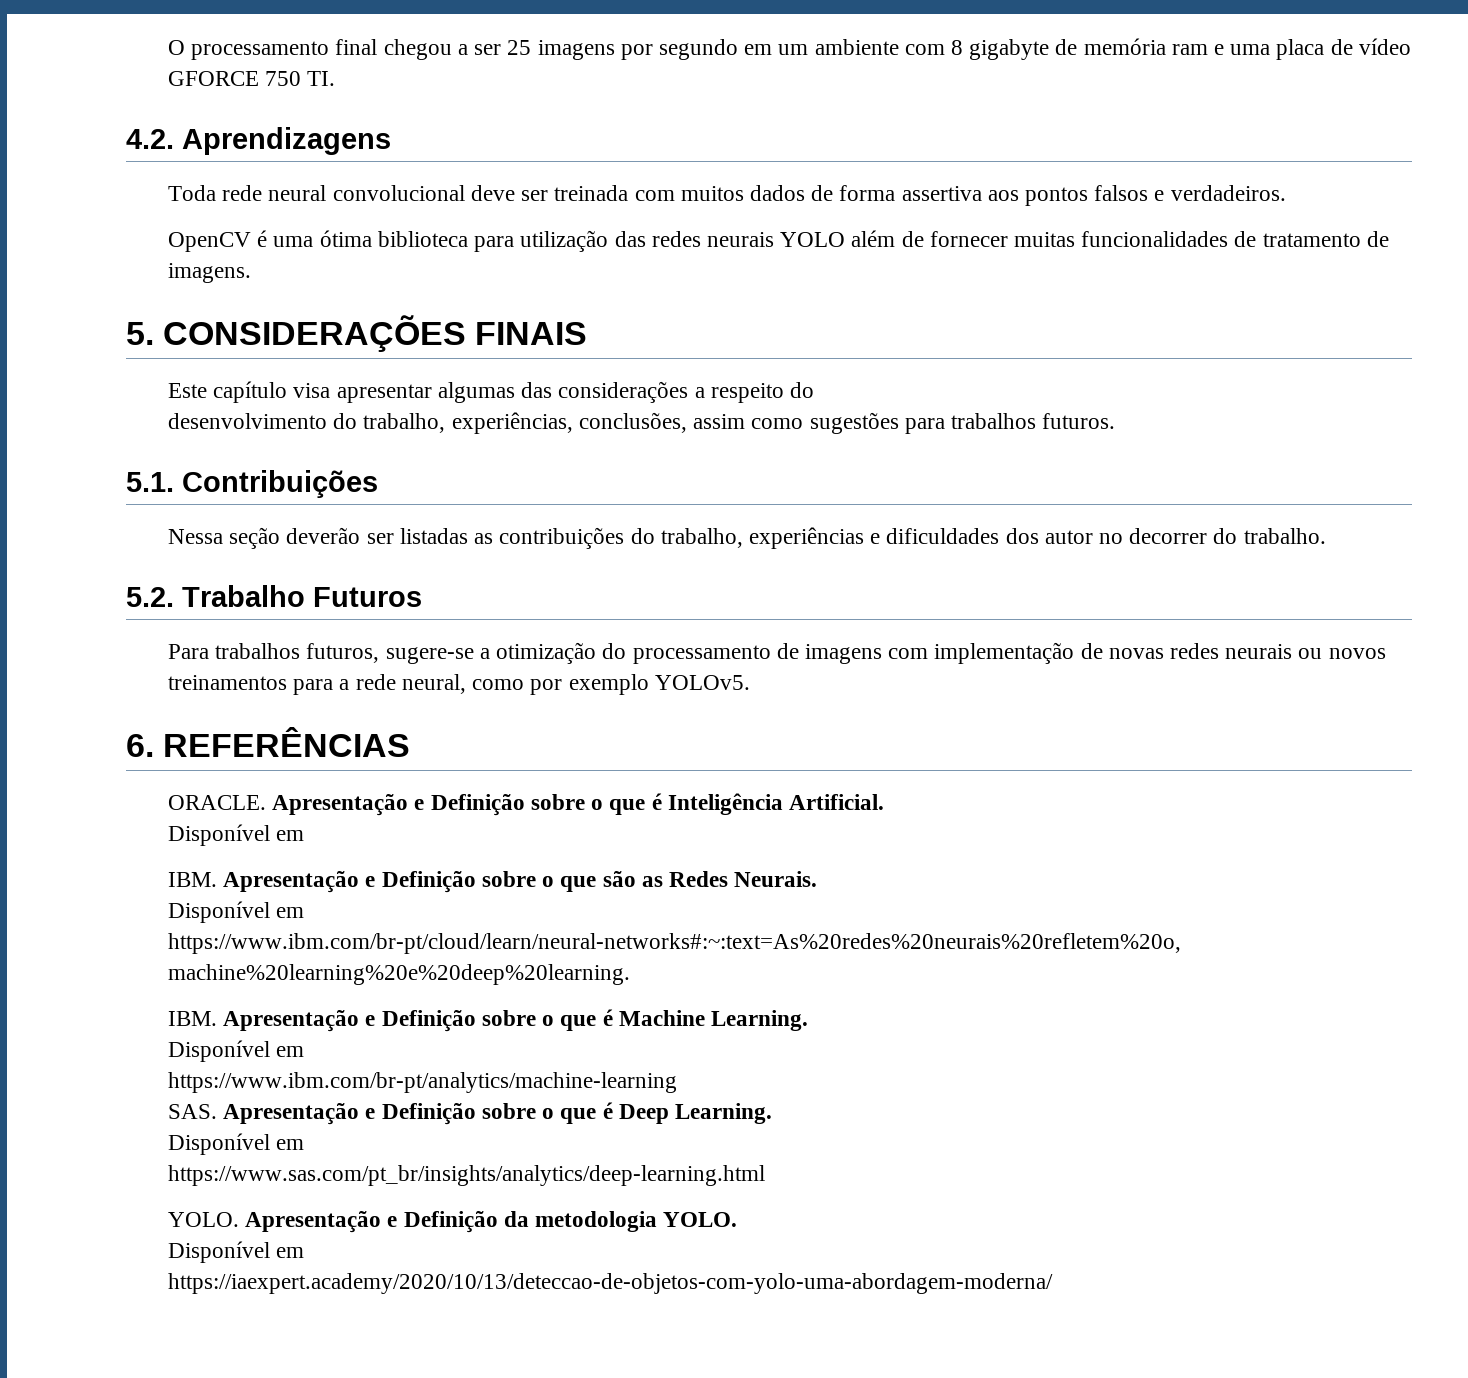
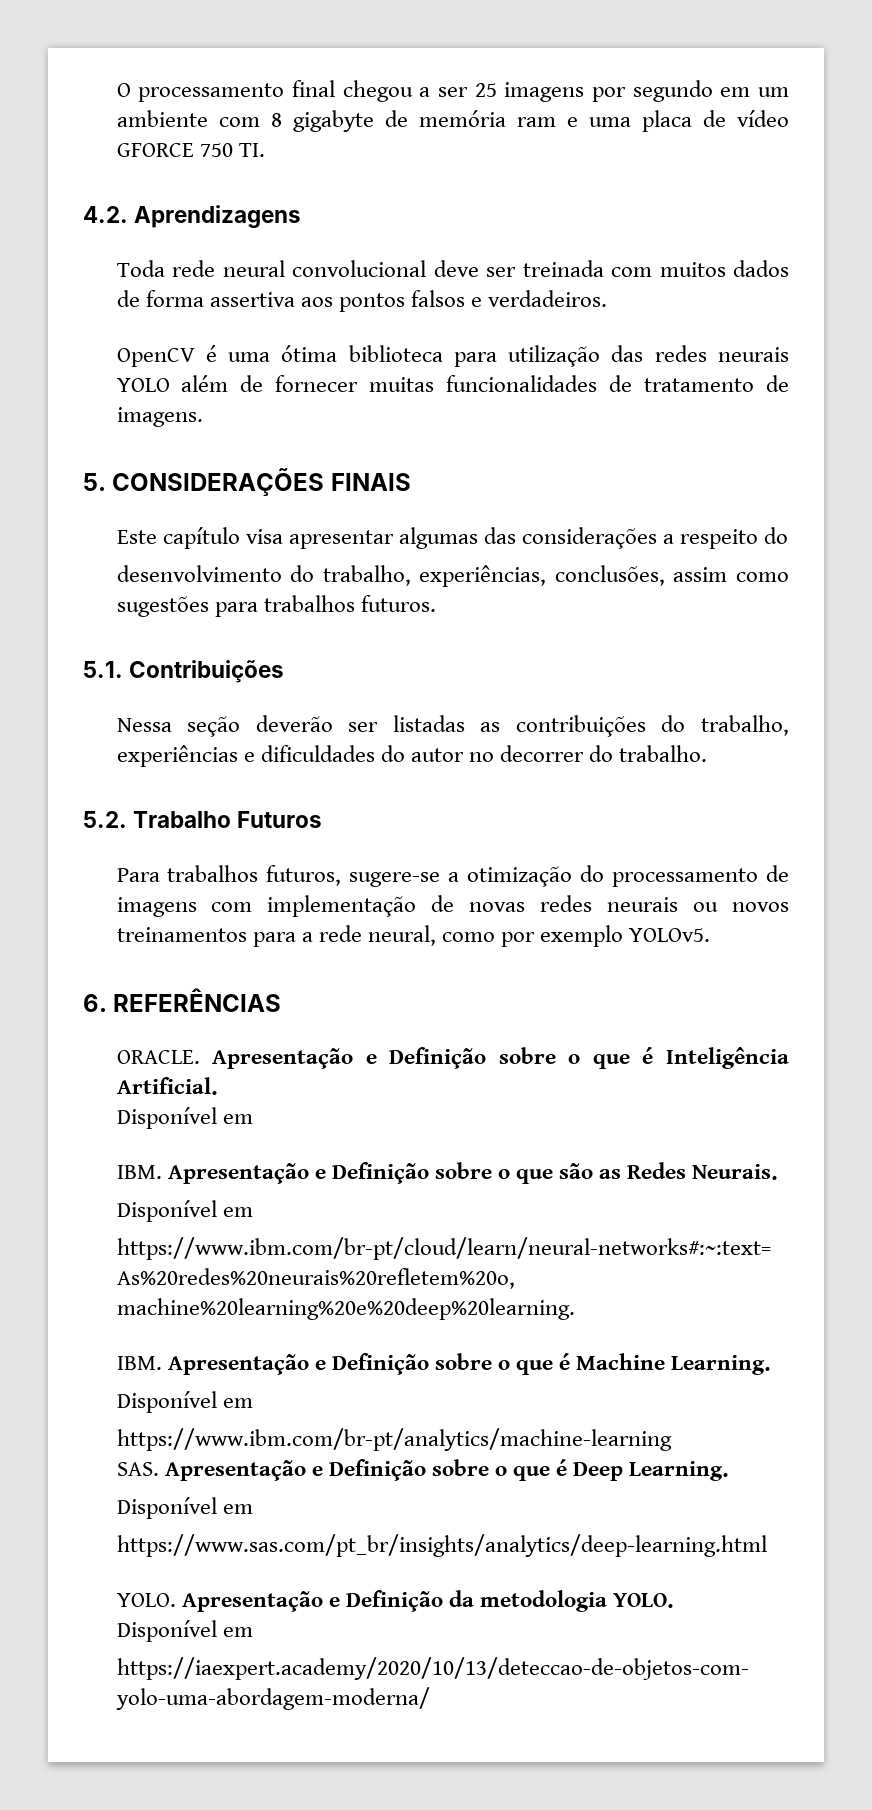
[1005,528,1039,544] dos -> [380,745,405,762] do

